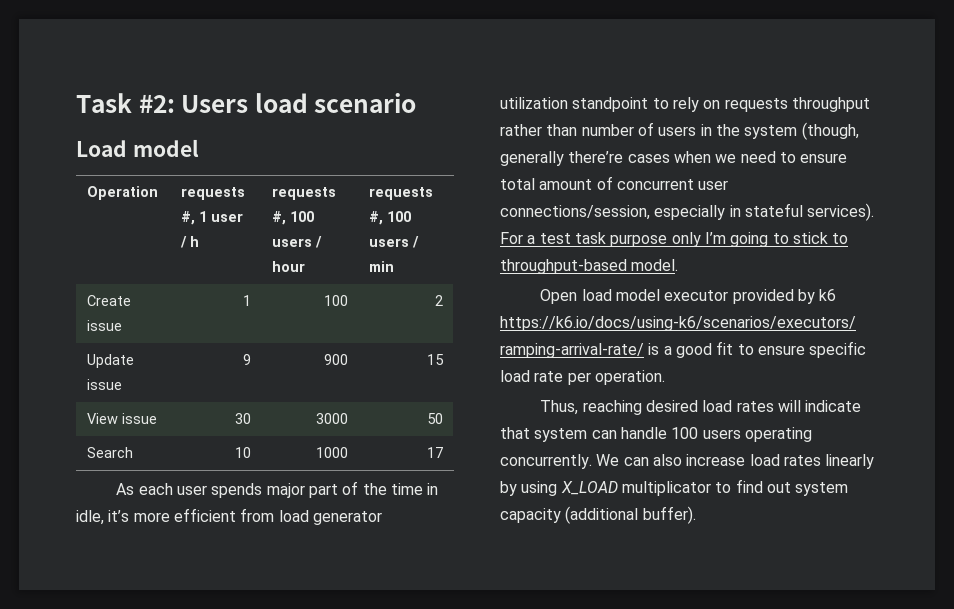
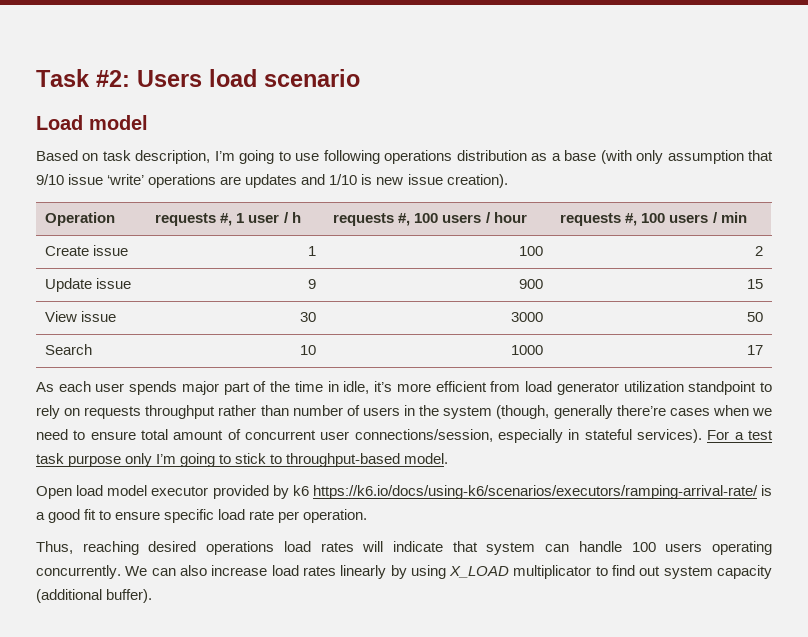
(199, 148) none -> [36,150,774,164] [36,174,508,188] // Based on task description, I’m going to use following operations distribution as a base (with only assumption that 9/10 issue ‘write’ operations are updates and 1/10 is new issue creation).
(699, 406) none -> [206,541,275,555] operations

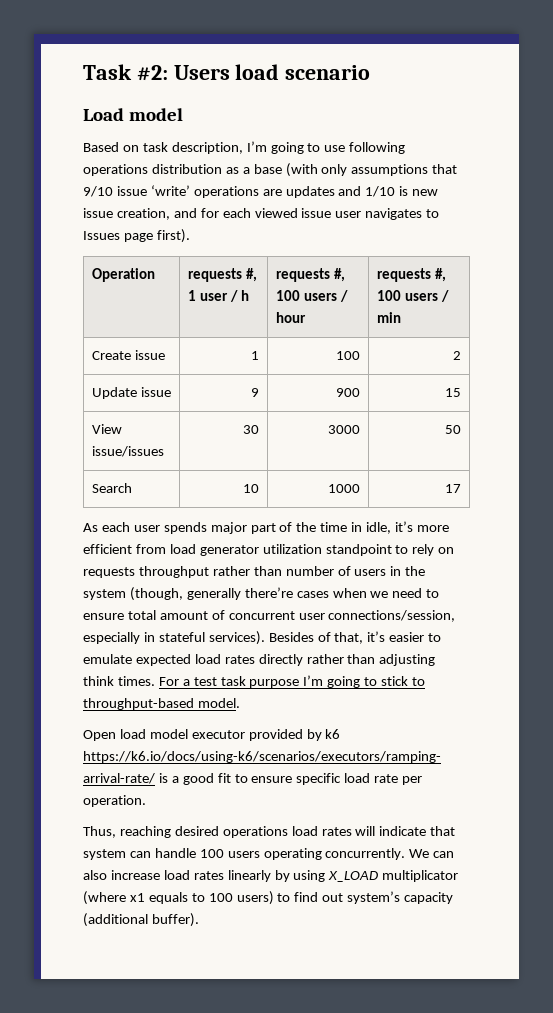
[667,150,744,164] assumption -> [351,164,429,176] assumptions
[446,174,508,188] creation). -> [116,208,440,220] [83,229,190,243] creation, and for each viewed issue user navigates to Issues page first).
[81,311,117,322] issue -> [91,446,164,457] issue/issues
(703, 436) none -> [268,631,442,644] [83,654,436,666] [83,676,155,686] Besides of that, it’s easier to emulate expected load rates directly rather than adjusting think times.
[125,453,153,467] only -> (300, 683) none
(592, 572) none -> [83,891,274,905] (where x1 equals to 100 users)
[663,566,713,579] system -> [347,891,401,904] system’s

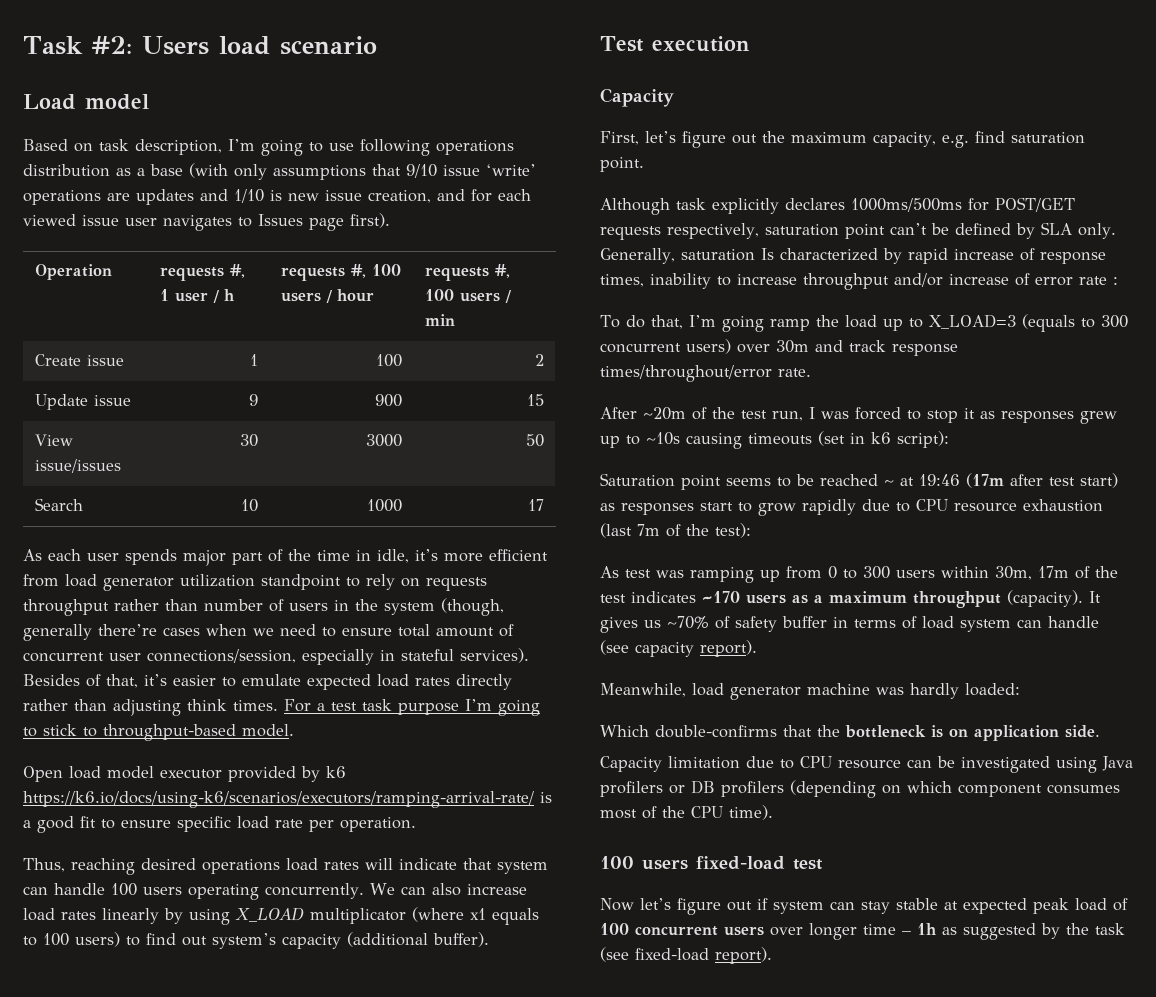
(199, 920) none -> [600,36,750,52] [600,88,674,107] [600,131,1085,148] [600,157,644,172] [600,197,1075,215] [600,222,1116,240] [600,248,1106,264] [600,273,1118,290] [600,314,1128,332] [600,339,958,356] [600,365,811,382] [600,407,1117,424] [600,431,949,449] [600,473,1118,490] [600,499,1103,516] [600,523,751,538] [600,566,1118,583] [600,590,1101,608] [600,616,1099,633] [600,640,757,657] [600,683,1020,700] [600,725,1100,741] [600,756,1133,773] [600,780,1120,798] [600,805,773,820] [600,856,823,870] [600,898,1128,915] [600,923,1125,940] [600,947,772,964] // Test execution // Capacity // First, let’s figure out the maximum capacity, e.g. find saturation point. // Although task explicitly declares 1000ms/500ms for POST/GET requests respectively, saturation point can’t be defined by SLA only. Generally, saturation Is characterized by rapid increase of response times, inability to increase throughput and/or increase of error rate : // To do that, I’m going ramp the load up to X_LOAD=3 (equals to 300 concurrent users) over 30m and track response times/throughout/error rate. // After ~20m of the test run, I was forced to stop it as responses grew up to ~10s causing timeouts (set in k6 script): // Saturation point seems to be reached ~ at 19:46 (17m after test start) as responses start to grow rapidly due to CPU resource exhaustion (last 7m of the test): // As test was ramping up from 0 to 300 users within 30m, 17m of the test indicates ~170 users as a maximum throughput (capacity). It gives us ~70% of safety buffer in terms of load system can handle (see capacity report). // Meanwhile, load generator machine was hardly loaded: // Which double-confirms that the bottleneck is on application side. // Capacity limitation due to CPU resource can be investigated using Java profilers or DB profilers (depending on which component consumes most of the CPU time). // 100 users fixed-load test // Now let’s figure out if system can stay stable at expected peak load of 100 concurrent users over longer time – 1h as suggested by the task (see fixed-load report).

